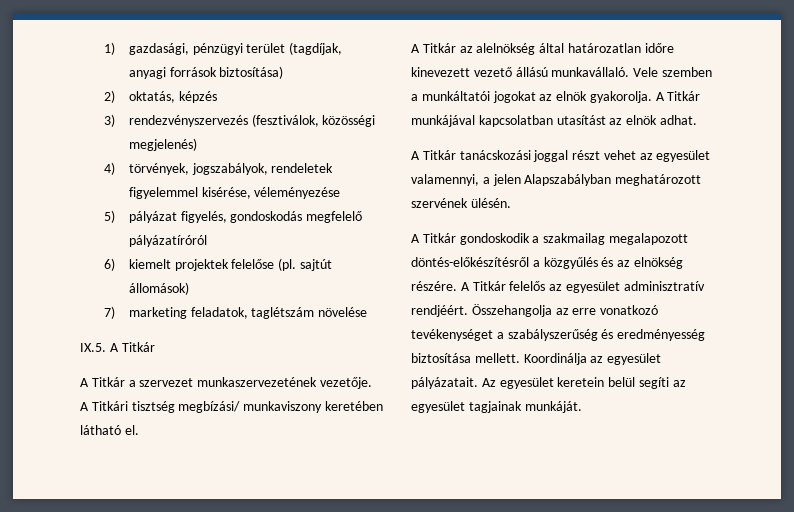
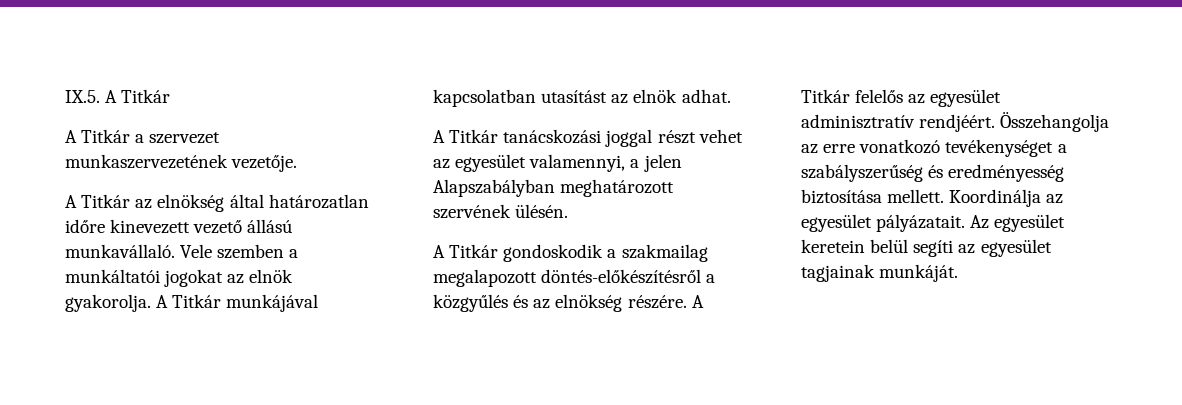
[104,42,343,55] [128,66,284,79] [104,90,217,103] [104,114,376,127] [128,138,197,151] [104,162,334,175] [128,187,341,199] [104,210,363,223] [128,235,207,247] [104,258,333,271] [128,282,189,295] [104,306,368,319] 1) gazdasági, pénzügyi terület (tagdíjak, anyagi források biztosítása) // 2) oktatás, képzés // 3) rendezvényszervezés (fesztiválok, közösségi megjelenés) // 4) törvények, jogszabályok, rendeletek figyelemmel kisérése, véleményezése // 5) pályázat figyelés, gondoskodás megfelelő pályázatíróról // 6) kiemelt projektek felelőse (pl. sajtút állomások) // 7) marketing feladatok, taglétszám növelése // -> (65, 96) none
[80,401,383,413] [80,425,139,435] A Titkári tisztség megbízási/ munkaviszony keretében látható el. -> (298, 163) none
[476,43,536,55] alelnökség -> [157,194,225,212] elnökség

